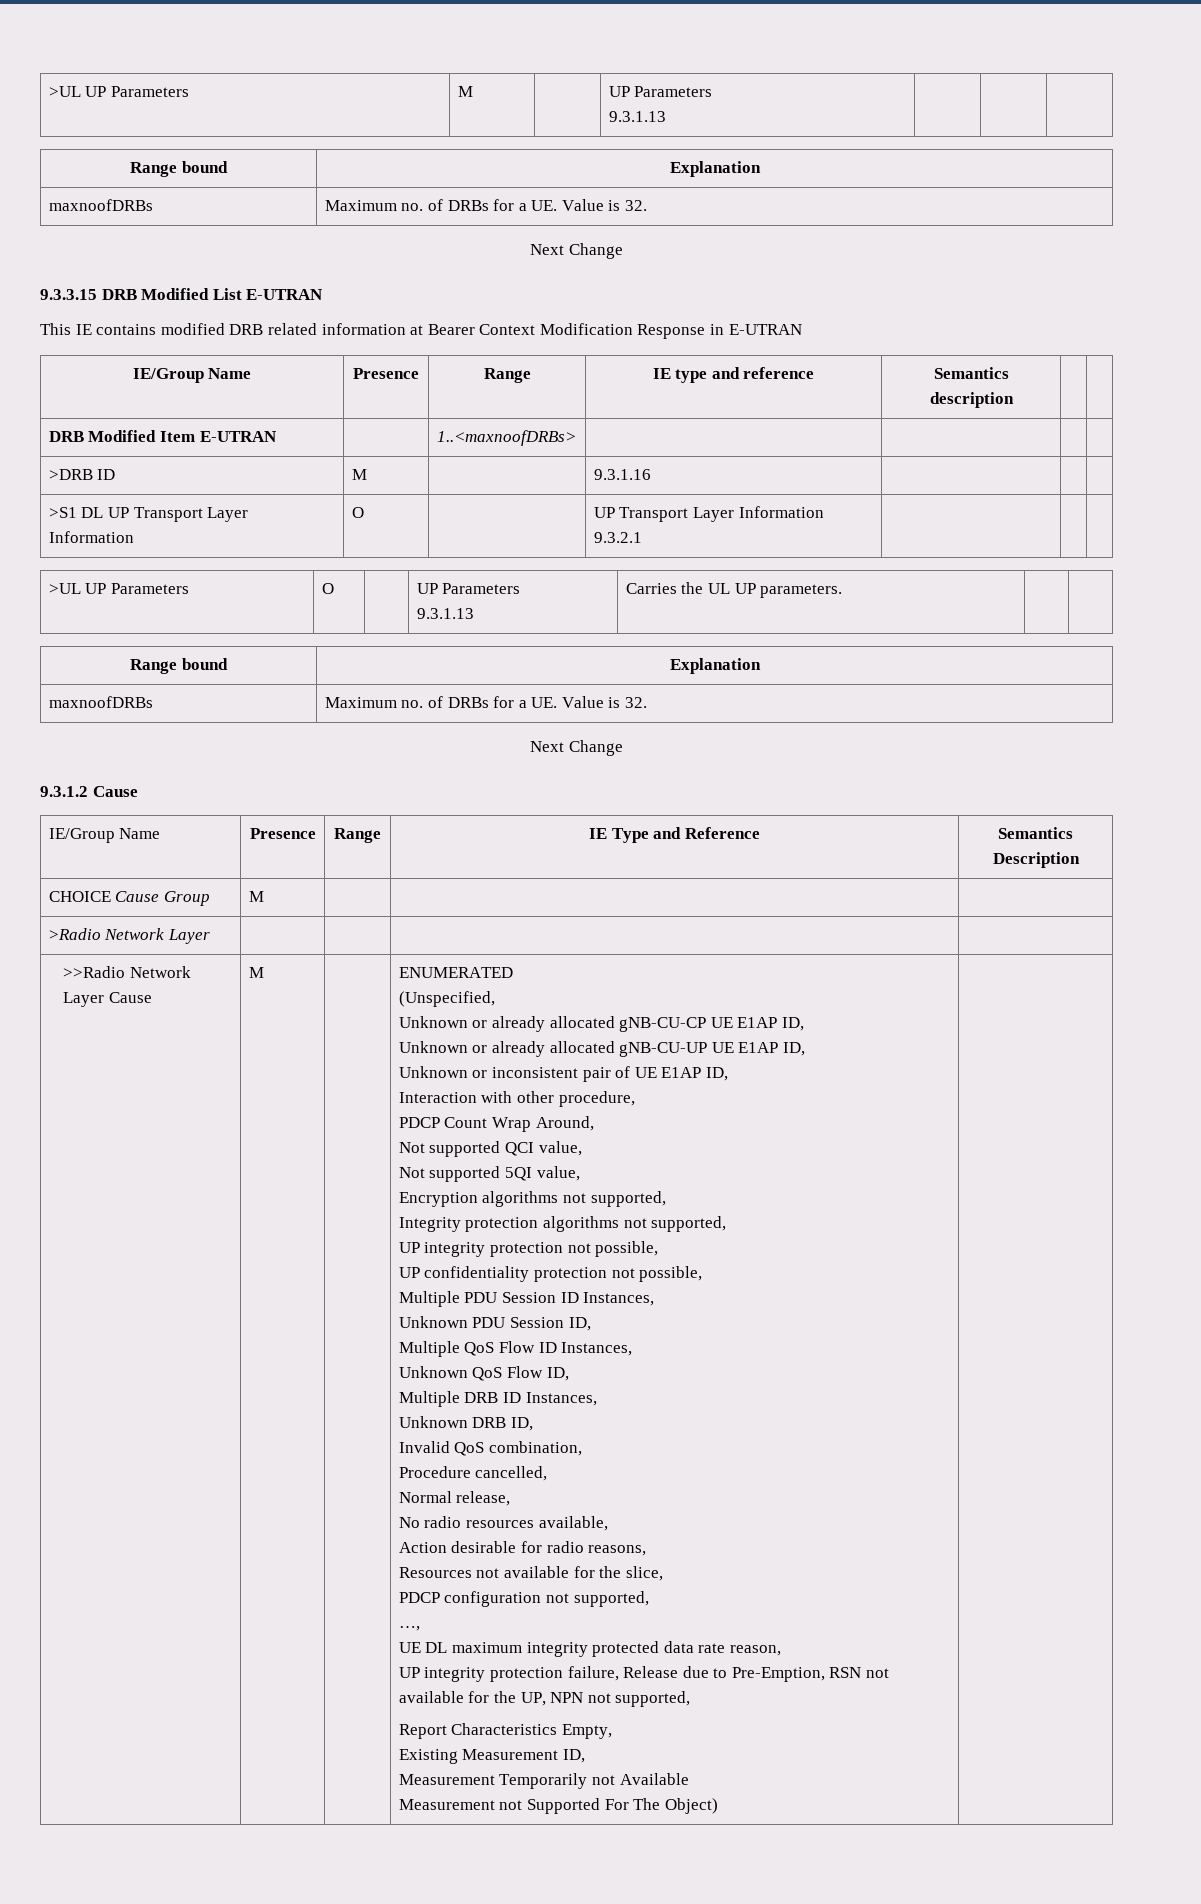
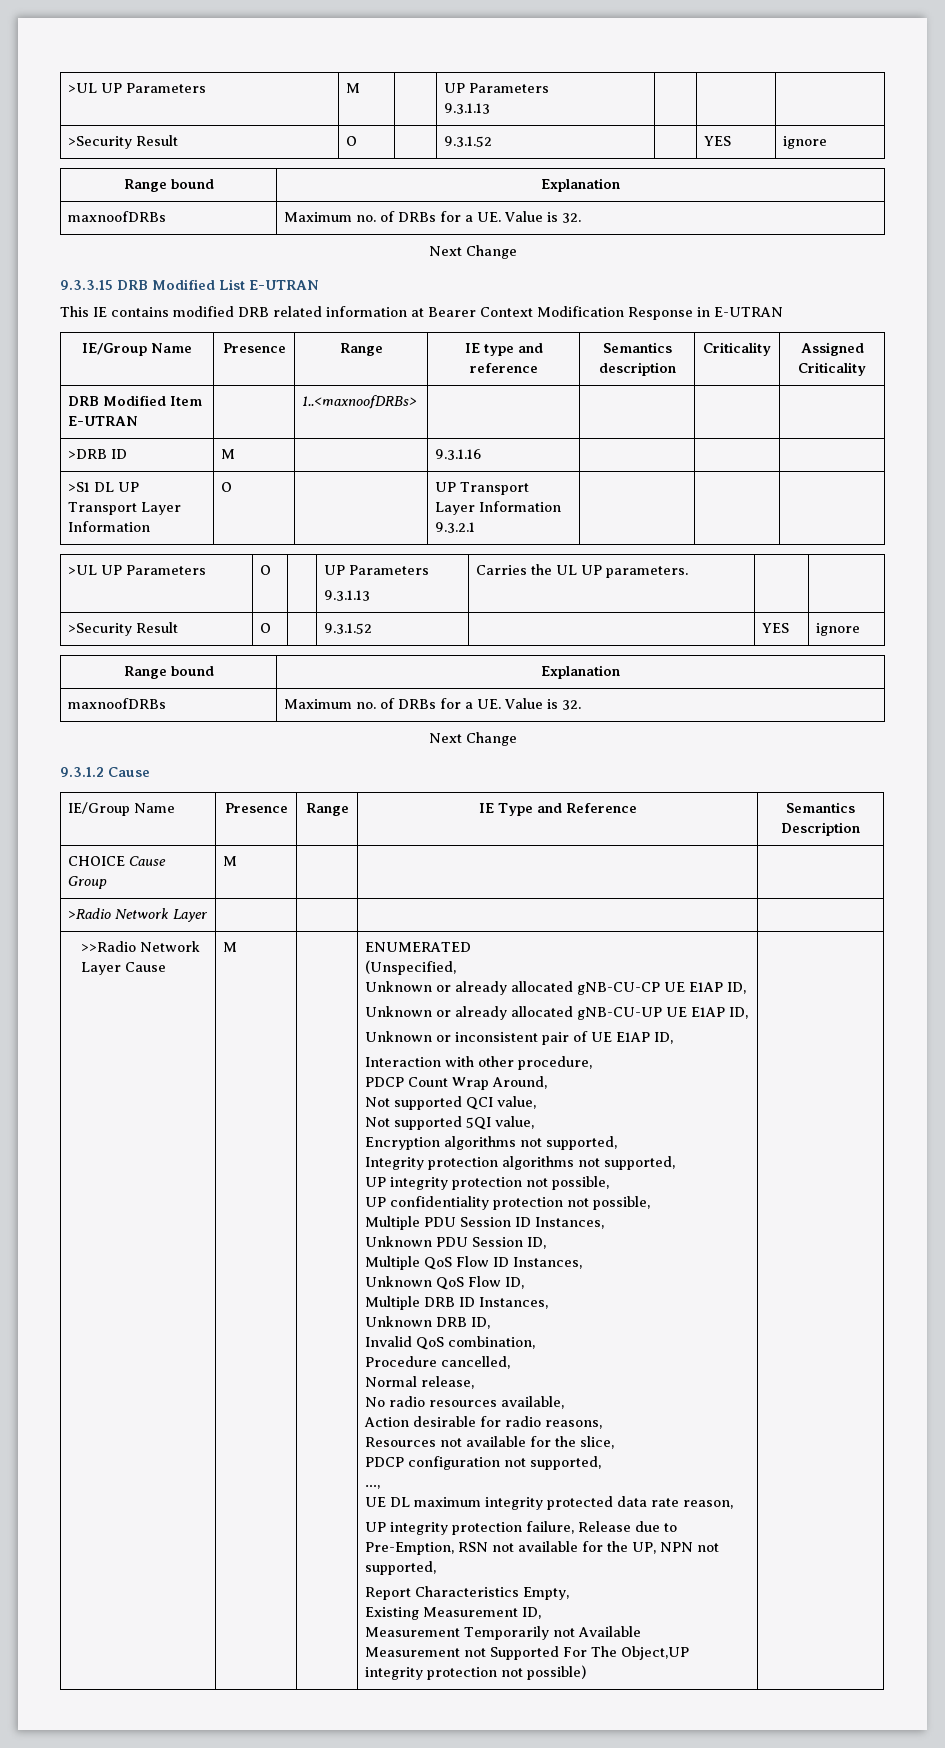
(666, 116) none -> [68,135,179,149] [346,136,358,146] [444,136,493,147] [704,136,732,146] [783,136,828,149] // >Security Result | O | | 9.3.1.52 | | YES | ignore
(1014, 400) | -> [703,342,771,356] [800,342,864,356] [798,362,866,376] Criticality | Assigned Criticality
(843, 591) none -> [68,622,179,636] [260,623,272,633] [324,623,373,634] [762,623,790,633] [816,623,861,636] // >Security Result | O | | 9.3.1.52 | | YES | ignore
[664,1798,718,1814] Object) -> [621,1646,690,1660] [365,1665,587,1680] Object,UP integrity protection not possible)

